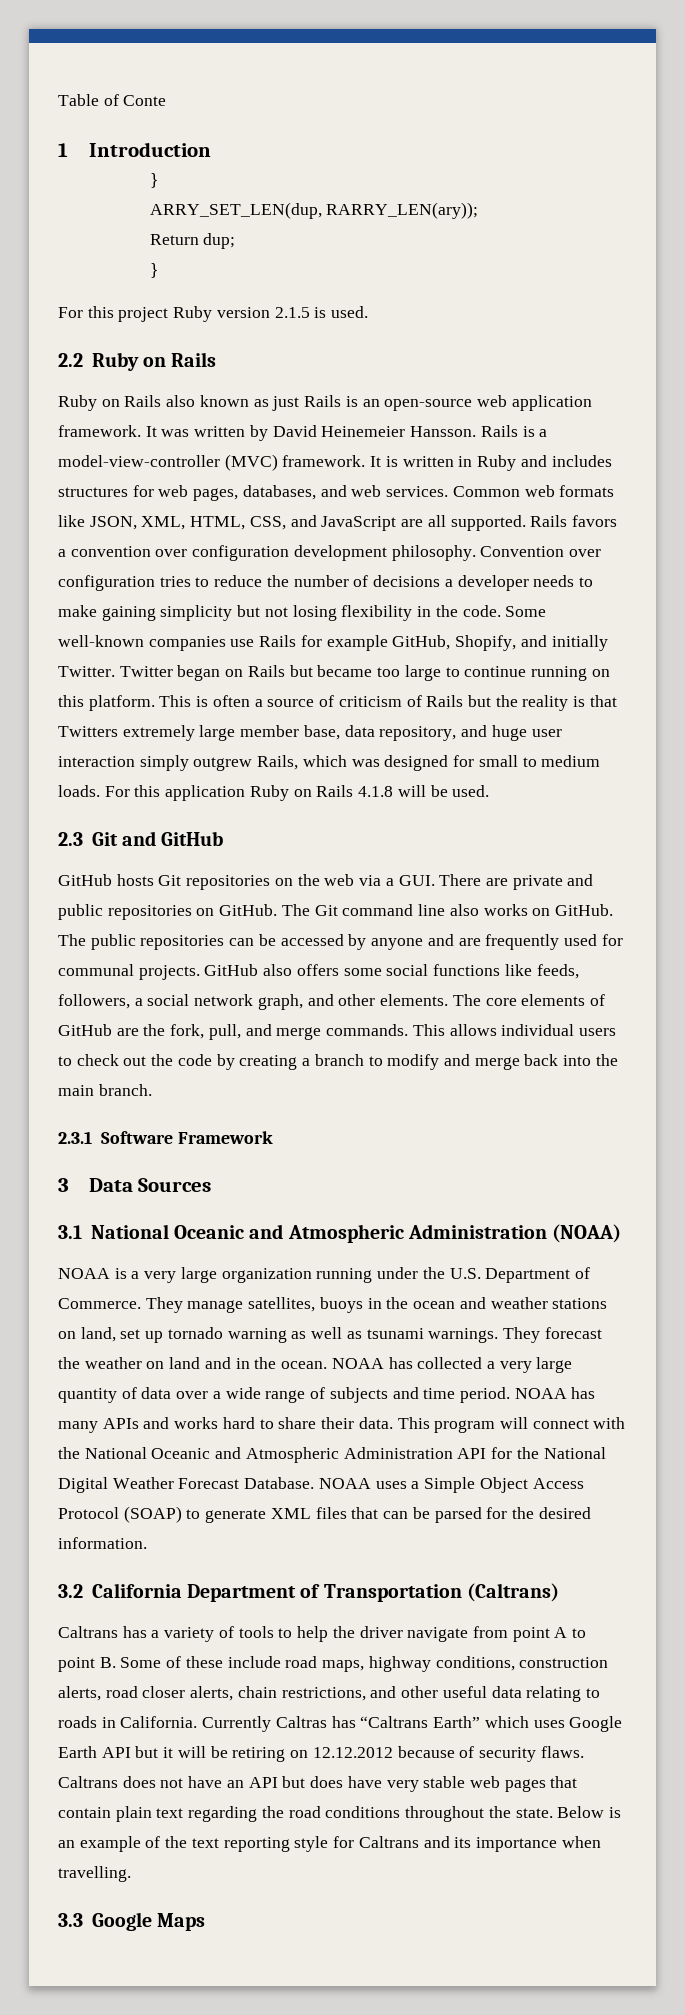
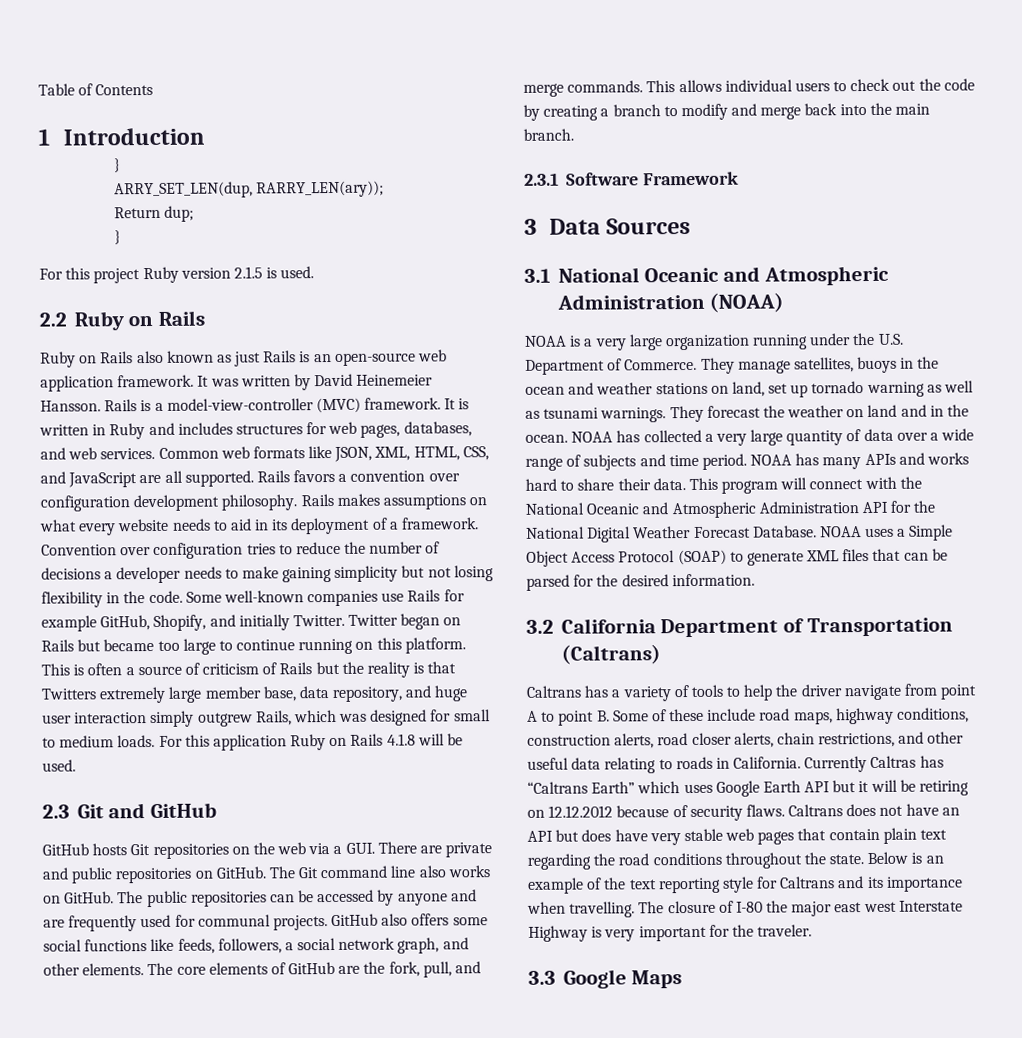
[123,95,167,106] Conte -> [95,83,154,96] Contents
(476, 553) none -> [300,493,488,510] [39,517,480,536] Rails makes assumptions on what every website needs to aid in its deployment of a framework.
(131, 1874) none -> [638,900,963,917] [528,924,813,942] The closure of I-80 the major east west Interstate Highway is very important for the traveler.

